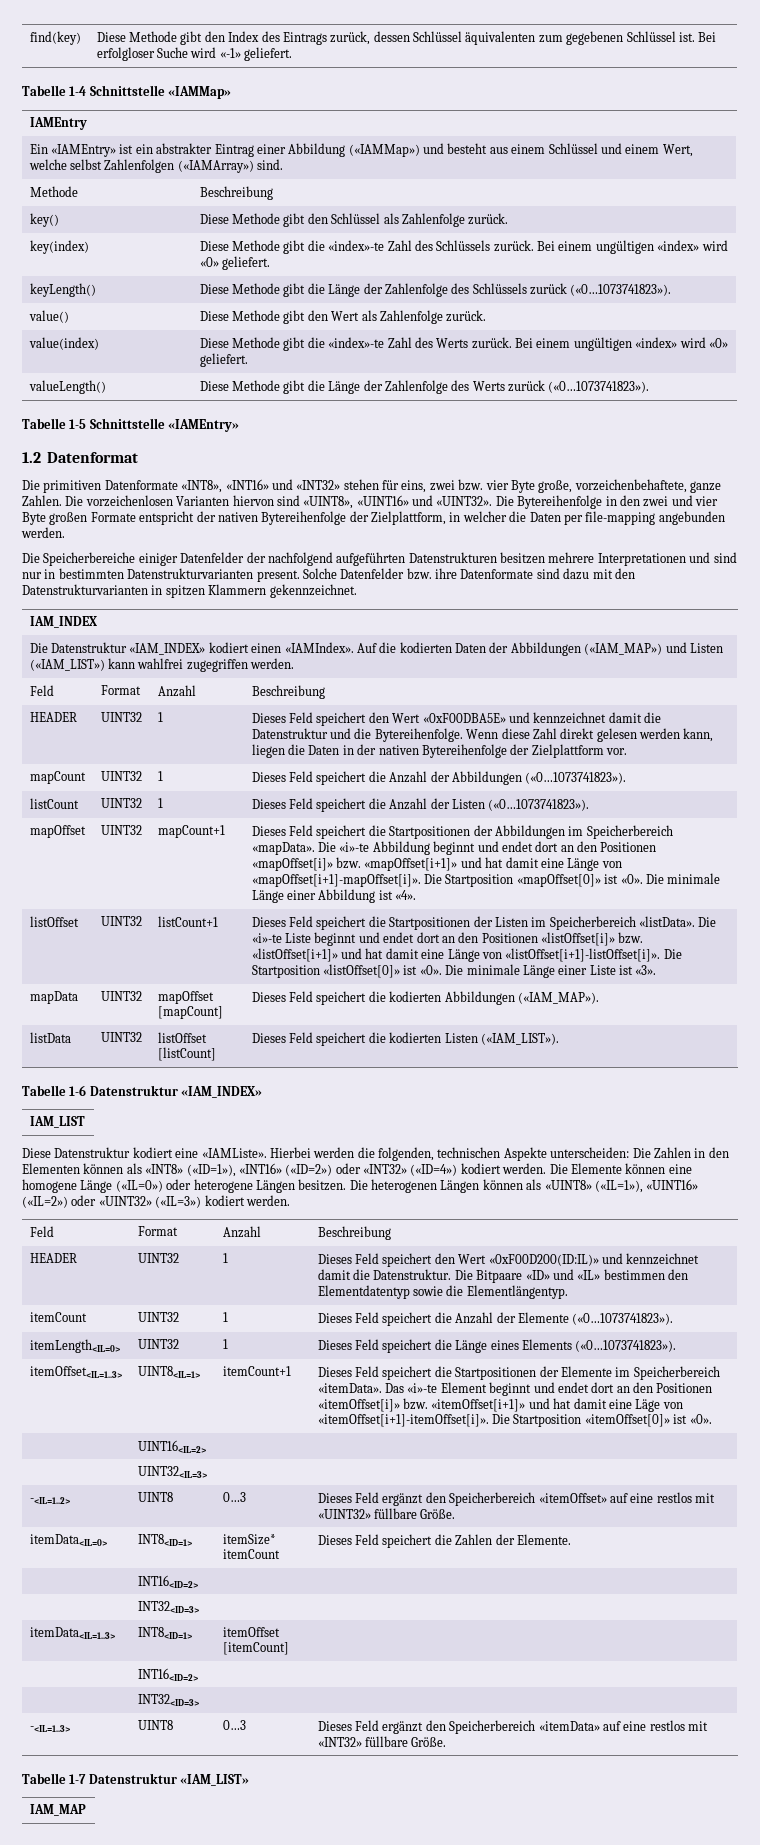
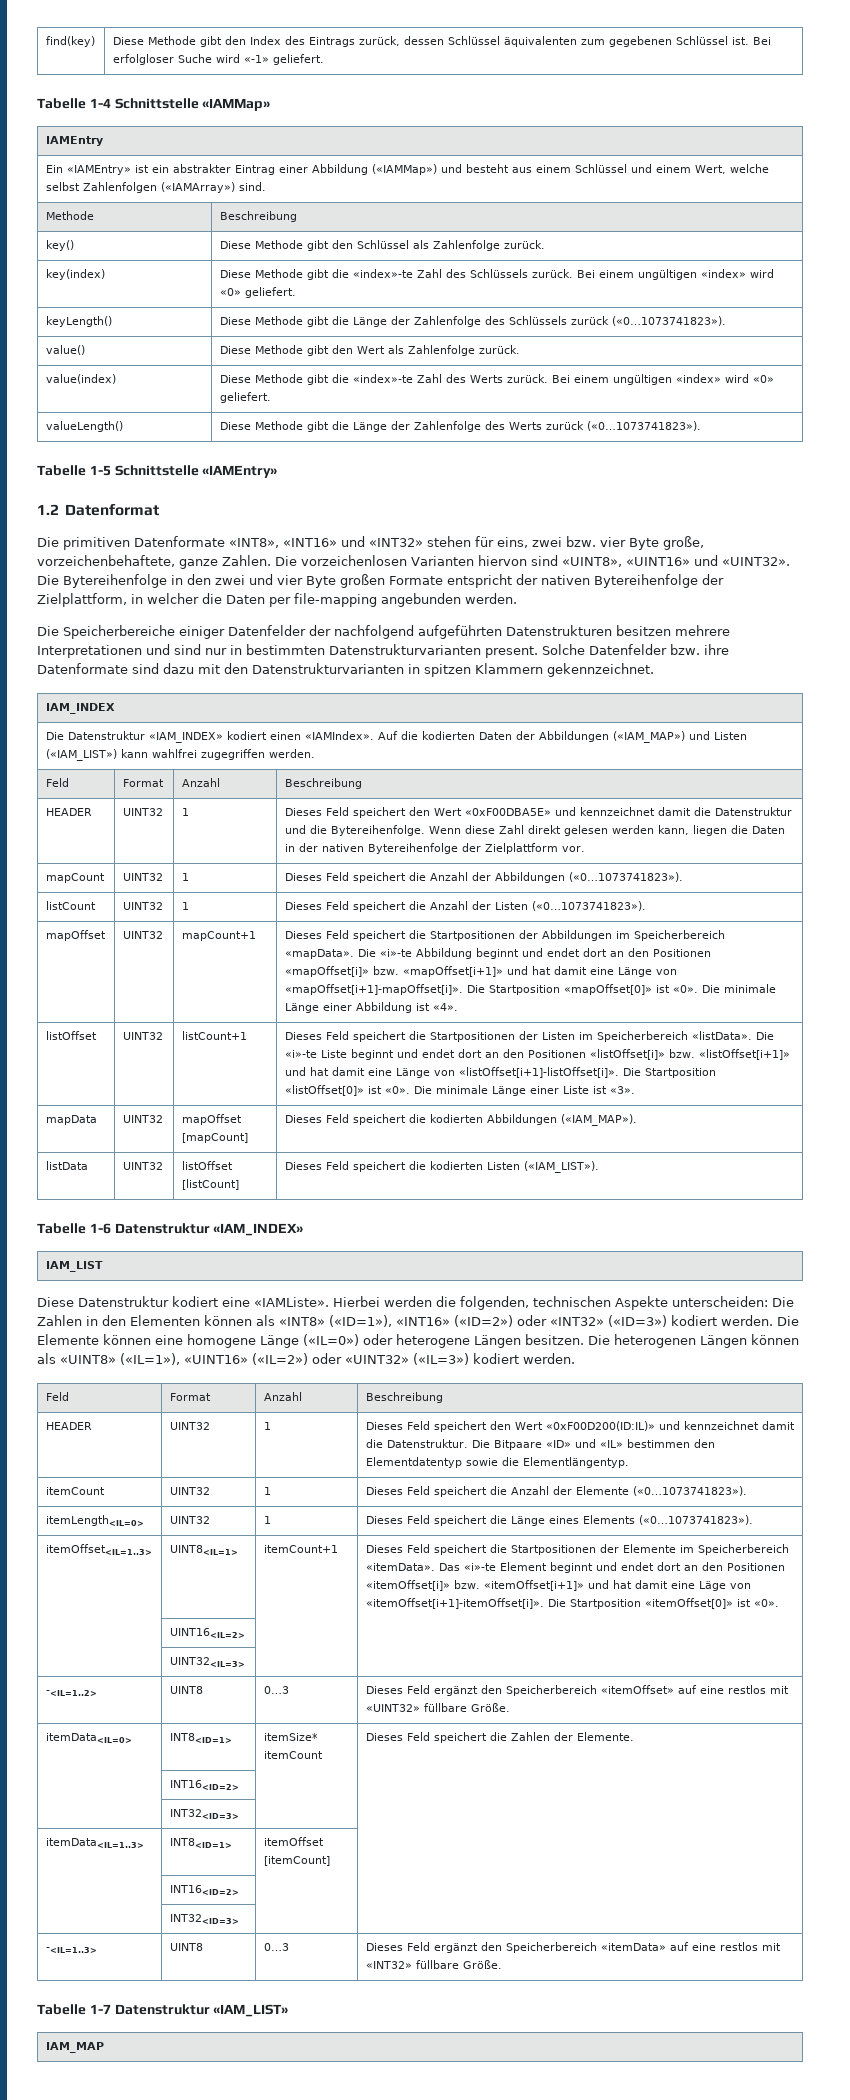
[410,1164,458,1176] («ID=4») -> [608,1315,667,1327] («ID=3»)

